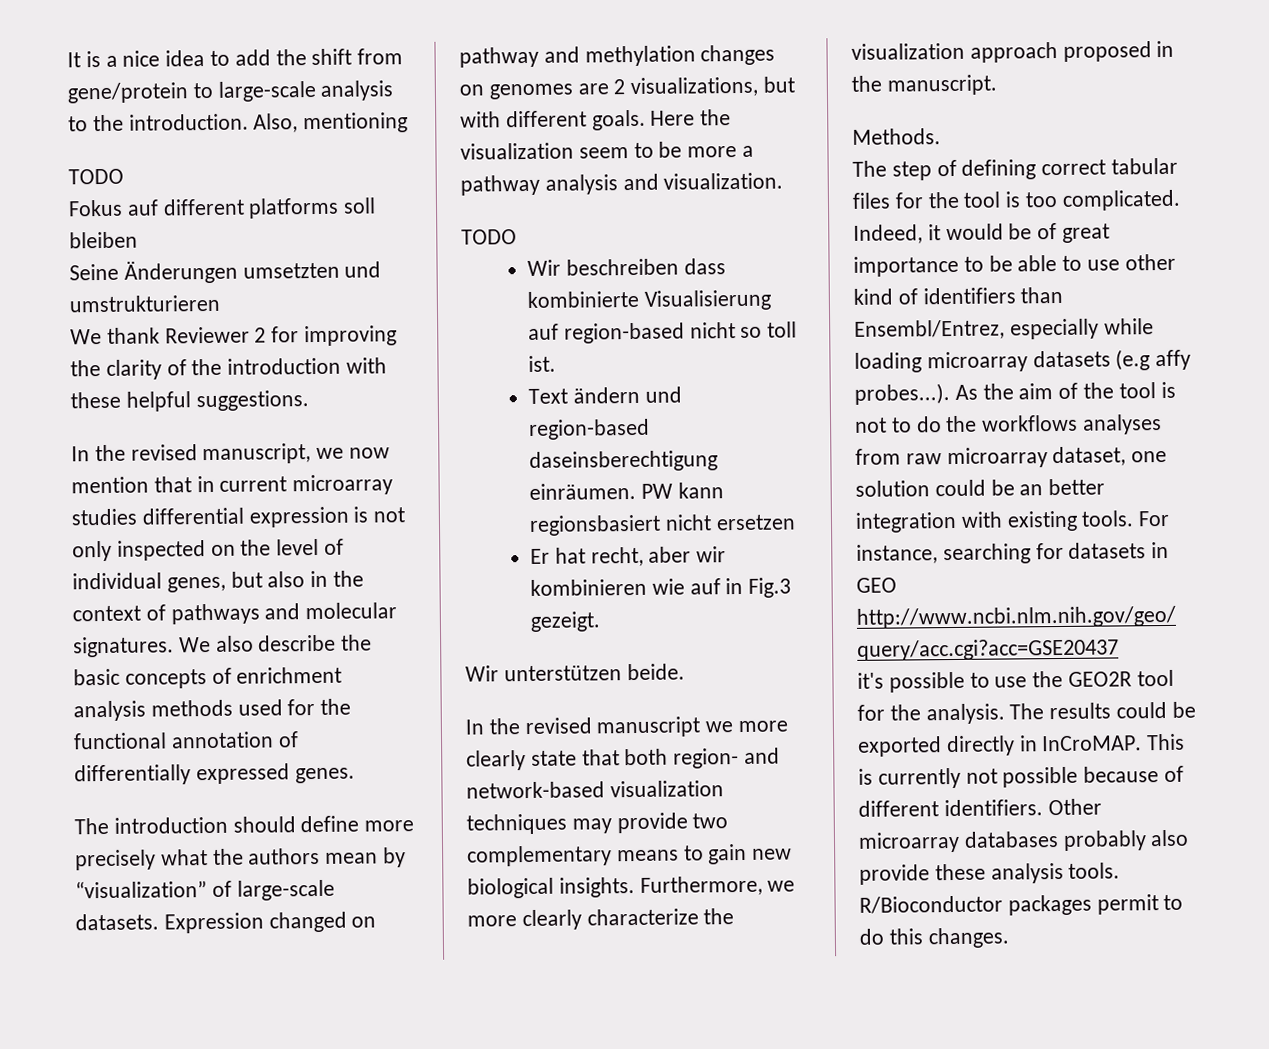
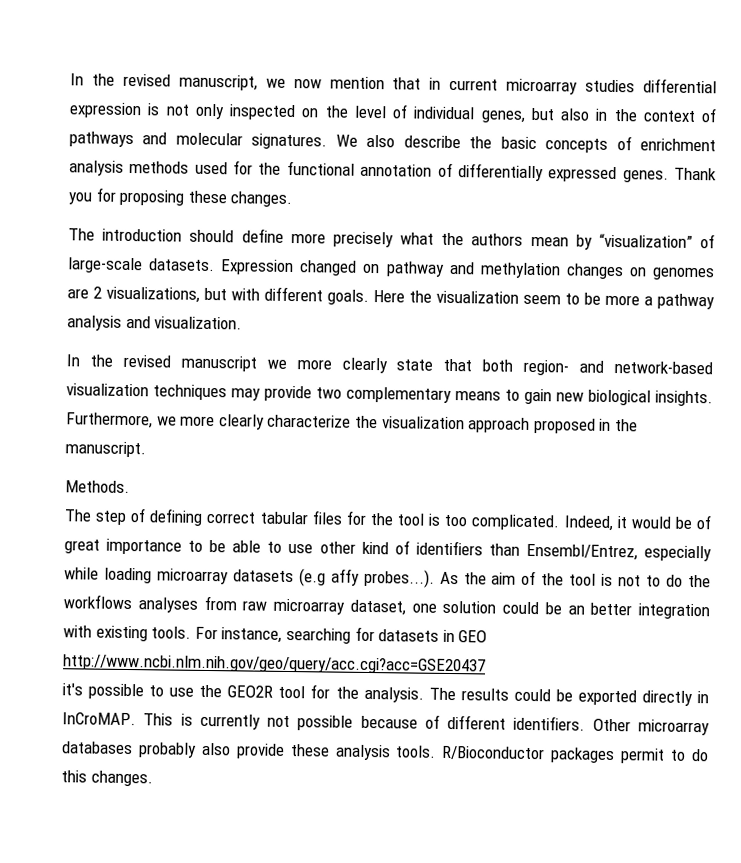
[67,48,404,68] [67,80,394,104] [68,112,409,134] [68,168,124,185] [68,197,377,219] [69,231,138,249] [69,260,382,284] [69,294,220,313] [70,325,398,347] [70,357,388,380] [70,390,309,412] It is a nice idea to add the shift from gene/protein to large-scale analysis to the introduction. Also, mentioning // TODO // Fokus auf different platforms soll bleiben // Seine Änderungen umsetzten und umstrukturieren // We thank Reviewer 2 for improving the clarity of the introduction with these helpful suggestions. // -> (70, 79) none
(355, 775) none -> [674,167,718,181] [68,187,293,208] Thank you for proposing these changes.
[461,229,517,245] [527,258,726,276] [527,289,771,311] [528,321,798,344] [528,355,557,372] [528,386,682,404] [529,418,651,440] [529,450,719,472] [529,482,724,500] [529,514,796,536] [530,546,727,567] [530,577,792,598] [530,611,602,632] [465,663,685,682] // TODO // Wir beschreiben dass kombinierte Visualisierung auf region-based nicht so toll ist. // Text ändern und region-based daseinsberechtigung einräumen. PW kann regionsbasiert nicht ersetzen // Er hat recht, aber wir kombinieren wie auf in Fig.3 gezeigt. // Wir unterstützen beide. -> (243, 323) none

